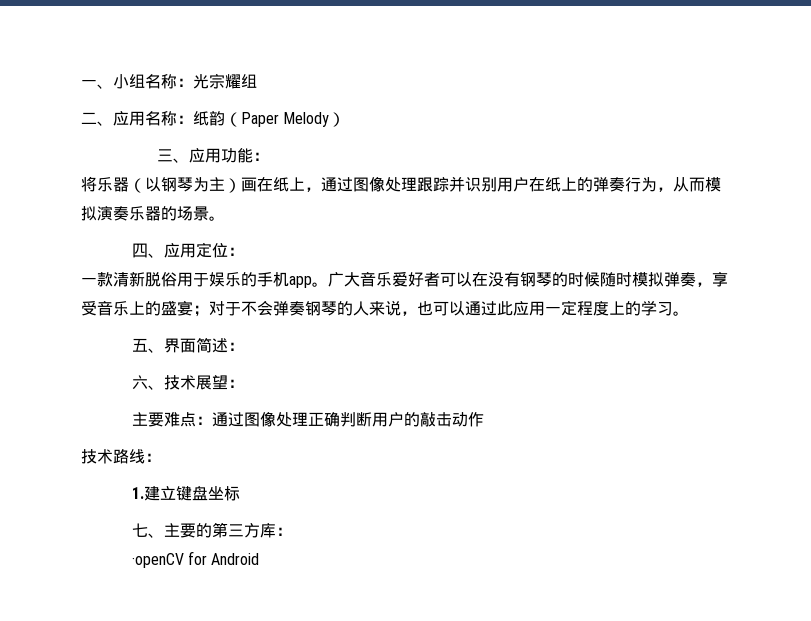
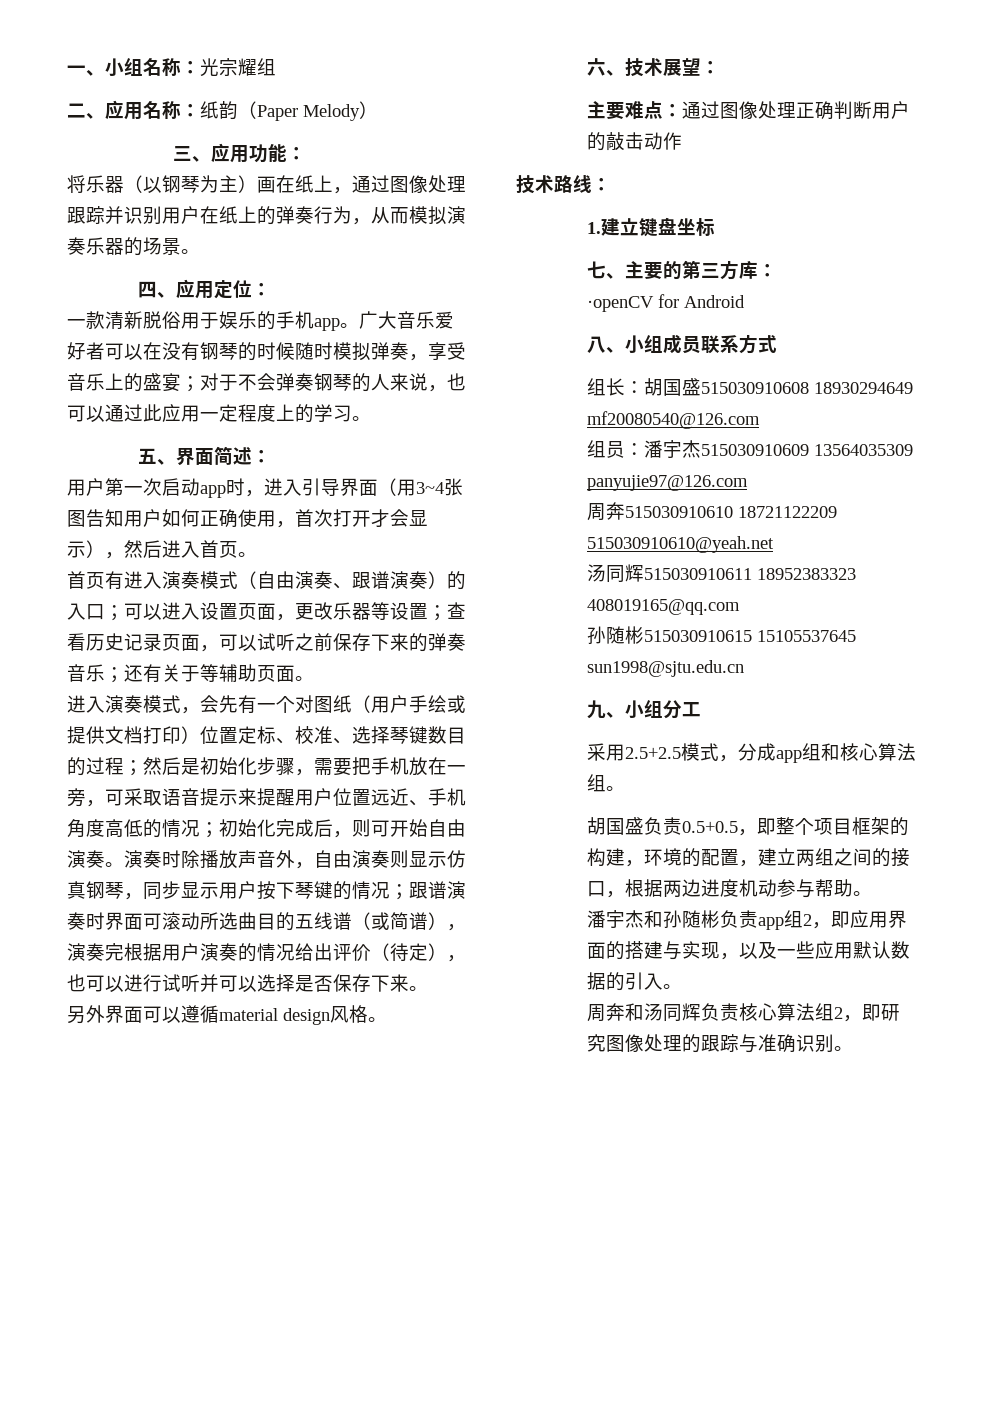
(244, 346) none -> [67,478,463,498] [67,509,428,528] [67,540,257,559] [67,571,466,590] [67,602,466,621] [67,633,466,652] [67,664,314,683] [67,695,466,714] [67,726,466,744] [67,757,466,776] [67,788,466,807] [67,819,466,838] [67,850,466,869] [67,881,466,900] [67,912,466,931] [67,943,466,962] [67,974,428,992] [67,1005,387,1025] // 用户第一次启动app时，进入引导界面（用3~4张图告知用户如何正确使用，首次打开才会显示），然后进入首页。 // 首页有进入演奏模式（自由演奏、跟谱演奏）的入口；可以进入设置页面，更改乐器等设置；查看历史记录页面，可以试听之前保存下来的弹奏音乐；还有关于等辅助页面。 // 进入演奏模式，会先有一个对图纸（用户手绘或提供文档打印）位置定标、校准、选择琴键数目的过程；然后是初始化步骤，需要把手机放在一旁，可采取语音提示来提醒用户位置远近、手机角度高低的情况；初始化完成后，则可开始自由演奏。演奏时除播放声音外，自由演奏则显示仿真钢琴，同步显示用户按下琴键的情况；跟谱演奏时界面可滚动所选曲目的五线谱（或简谱），演奏完根据用户演奏的情况给出评价（待定），也可以进行试听并可以选择是否保存下来。 // 另外界面可以遵循material design风格。
(260, 559) none -> [586,334,777,354] [586,378,913,396] [586,411,760,429] [586,440,913,458] [586,475,748,491] [586,502,837,521] [586,536,774,553] [586,564,856,583] [586,599,740,615] [586,626,856,644] [586,660,744,677] [586,700,701,719] [586,743,916,763] [586,774,625,792] [586,817,909,836] [586,848,910,867] [586,879,872,898] [586,910,907,930] [586,941,910,960] [586,972,682,991] [586,1003,900,1022] [586,1034,853,1053] // 八、小组成员联系方式 // 组长：胡国盛515030910608 18930294649 mf20080540@126.com // 组员：潘宇杰515030910609 13564035309 panyujie97@126.com // 周奔515030910610 18721122209 515030910610@yeah.net // 汤同辉515030910611 18952383323 408019165@qq.com // 孙随彬515030910615 15105537645 sun1998@sjtu.edu.cn // 九、小组分工 // 采用2.5+2.5模式，分成app组和核心算法组。 // 胡国盛负责0.5+0.5，即整个项目框架的构建，环境的配置，建立两组之间的接口，根据两边进度机动参与帮助。 // 潘宇杰和孙随彬负责app组2，即应用界面的搭建与实现，以及一些应用默认数据的引入。 // 周奔和汤同辉负责核心算法组2，即研究图像处理的跟踪与准确识别。

